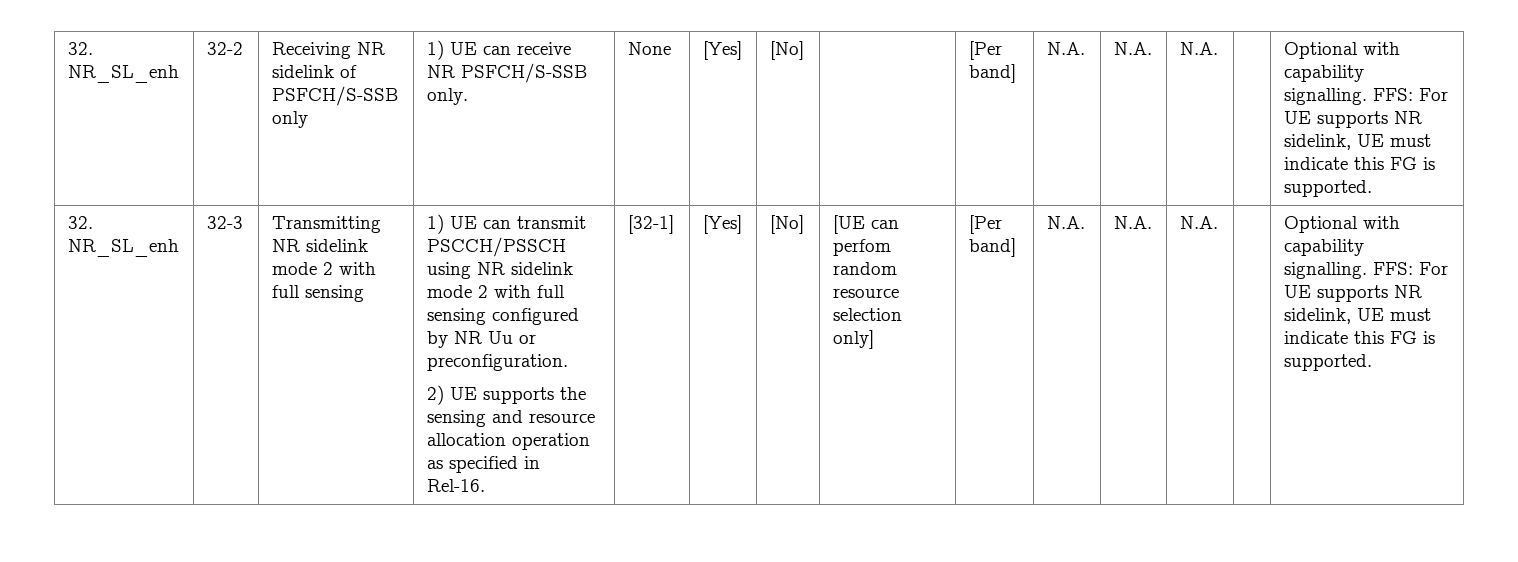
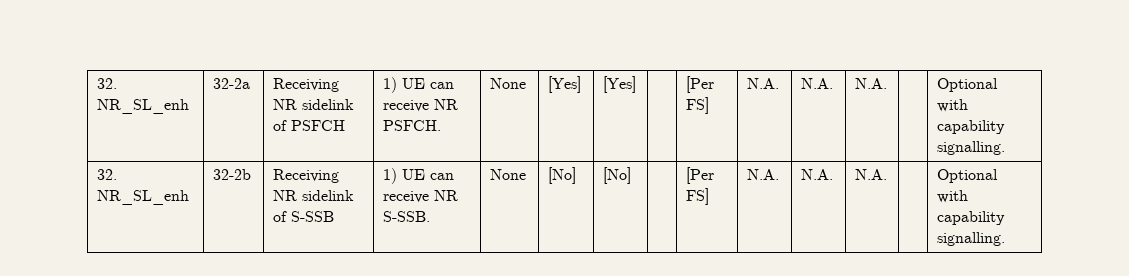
[67,42,93,55] [67,65,179,83] [206,42,243,55] [271,42,385,59] [271,65,357,78] [271,86,398,106] [271,111,308,128] [426,40,571,60] [426,63,587,83] [426,88,468,105] 32. NR_SL_enh | 32-2 | Receiving NR sidelink of PSFCH/S-SSB only | 1) UE can receive NR PSFCH/S-SSB only. -> [97,78,118,89] [97,99,190,114] [213,78,251,89] [273,78,340,92] [273,99,355,110] [273,120,346,131] [383,77,455,93] [383,99,459,112] [383,120,442,131] 32. NR_SL_enh | 32-2a | Receiving NR sidelink of PSFCH | 1) UE can receive NR PSFCH.
[769,41,804,60] [968,41,1002,60] [968,64,1016,83] [1046,42,1085,55] [1113,42,1152,55] [1179,42,1218,55] [1283,42,1400,59] [1283,65,1364,82] [1283,88,1448,105] [1283,111,1422,128] [1283,134,1431,150] [1283,157,1435,170] [1283,180,1372,197] [67,216,93,229] [67,239,179,257] [206,216,243,229] [271,216,381,233] [271,239,368,252] [271,262,376,275] [271,285,364,302] [426,214,586,234] [426,237,566,257] [426,262,573,279] [426,285,565,298] [426,308,579,325] [426,331,536,348] [426,354,568,371] [426,385,586,405] [426,410,595,427] [426,433,590,450] [426,456,540,473] [426,479,485,492] [627,215,674,234] [702,215,742,234] [769,215,804,234] [832,215,899,234] [832,239,891,256] [832,262,897,275] [832,288,899,298] [832,308,902,321] [832,330,874,349] [968,215,1002,234] [968,238,1016,257] [1046,216,1085,229] [1113,216,1152,229] [1179,216,1218,229] [1283,216,1400,233] [1283,239,1364,256] [1283,262,1448,279] [1283,285,1422,302] [1283,308,1431,324] [1283,331,1435,344] [1283,354,1372,371] [No] | | [Per band] | N.A. | N.A. | N.A. | | Optional with capability signalling. FFS: For UE supports NR sidelink, UE must indicate this FG is supported. // 32. NR_SL_enh | 32-3 | Transmitting NR sidelink mode 2 with full sensing | 1) UE can transmit PSCCH/PSSCH using NR sidelink mode 2 with full sensing configured by NR Uu or preconfiguration. // 2) UE supports the sensing and resource allocation operation as specified in Rel-16. | [32-1] | [Yes] | [No] | [UE can perfom random resource selection only] | [Per band] | N.A. | N.A. | N.A. | | Optional with capability signalling. FFS: For UE supports NR sidelink, UE must indicate this FG is supported. -> [603,76,637,93] [686,76,715,93] [686,97,710,114] [747,78,780,89] [801,78,834,89] [855,78,888,89] [937,78,999,92] [937,99,969,112] [937,120,1006,134] [937,141,1006,155] [97,169,118,180] [97,190,190,205] [213,169,252,180] [273,169,340,183] [273,190,355,201] [273,211,335,222] [383,168,455,184] [383,190,459,203] [383,211,431,222] [490,169,527,180] [548,167,577,184] [603,167,632,184] [686,167,715,184] [686,188,710,205] [747,169,780,180] [801,169,834,180] [855,169,888,180] [937,169,999,183] [937,190,969,203] [937,211,1006,225] [937,232,1006,246] [Yes] | | [Per FS] | N.A. | N.A. | N.A. | | Optional with capability signalling. // 32. NR_SL_enh | 32-2b | Receiving NR sidelink of S-SSB | 1) UE can receive NR S-SSB. | None | [No] | [No] | | [Per FS] | N.A. | N.A. | N.A. | | Optional with capability signalling.

